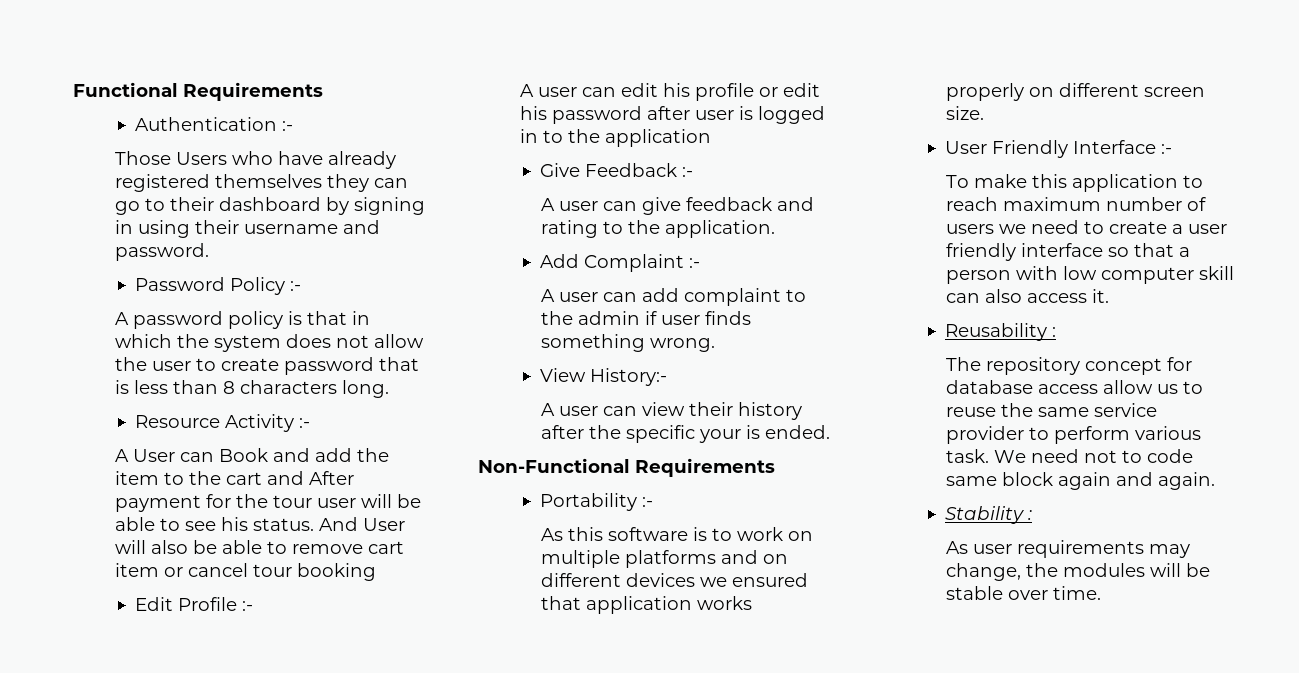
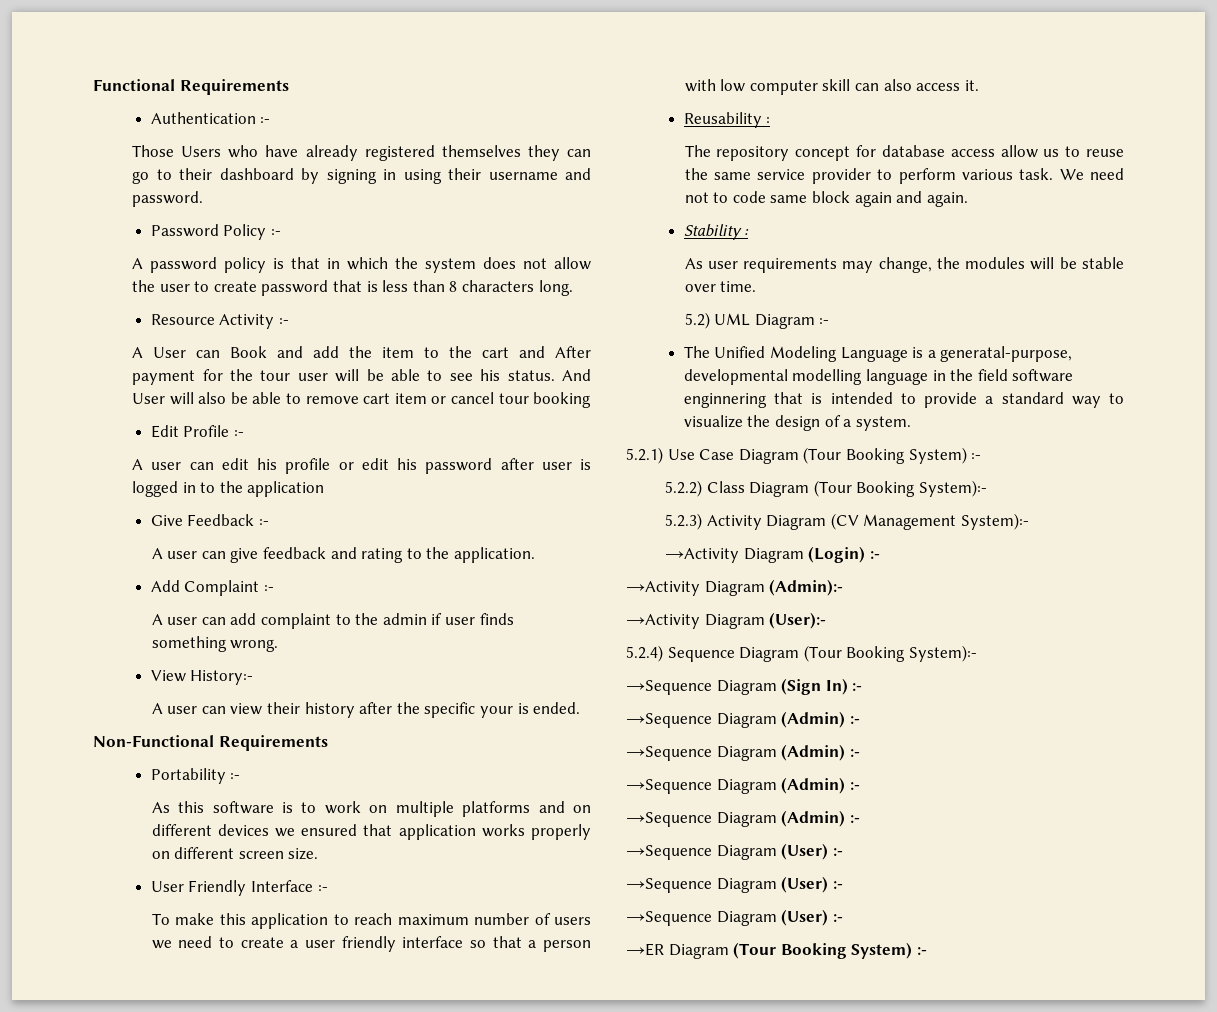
(1101, 593) none -> [684,312,830,329] [683,346,1073,362] [683,369,1074,385] [683,392,1124,408] [683,415,911,431] [626,447,982,464] [665,480,988,497] [665,513,1030,530] [665,546,880,563] [626,579,844,596] [626,612,827,629] [626,645,977,662] [626,678,863,695] [626,711,860,728] [626,744,860,761] [626,777,860,794] [626,810,860,827] [626,843,843,860] [626,876,843,893] [626,909,843,926] [626,942,927,959] // 5.2) UML Diagram :- // The Unified Modeling Language is a generatal-purpose, developmental modelling language in the field software enginnering that is intended to provide a standard way to visualize the design of a system. // 5.2.1) Use Case Diagram (Tour Booking System) :- // 5.2.2) Class Diagram (Tour Booking System):- // 5.2.3) Activity Diagram (CV Management System):- // →Activity Diagram (Login) :- // →Activity Diagram (Admin):- // →Activity Diagram (User):- // 5.2.4) Sequence Diagram (Tour Booking System):- // →Sequence Diagram (Sign In) :- // →Sequence Diagram (Admin) :- // →Sequence Diagram (Admin) :- // →Sequence Diagram (Admin) :- // →Sequence Diagram (Admin) :- // →Sequence Diagram (User) :- // →Sequence Diagram (User) :- // →Sequence Diagram (User) :- // →ER Diagram (Tour Booking System) :-

